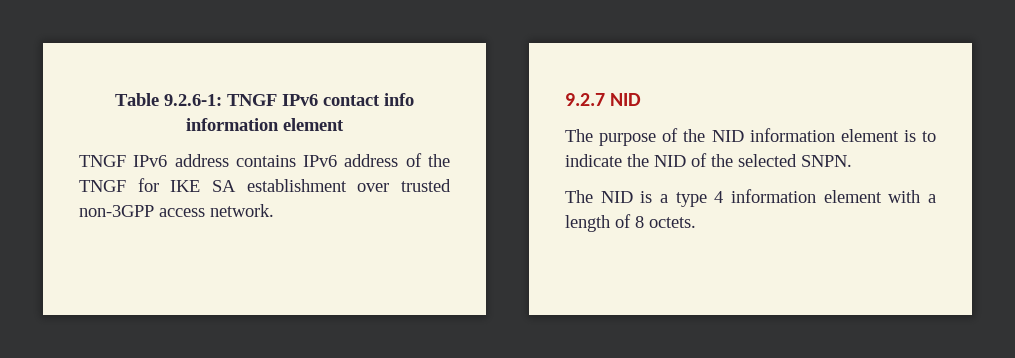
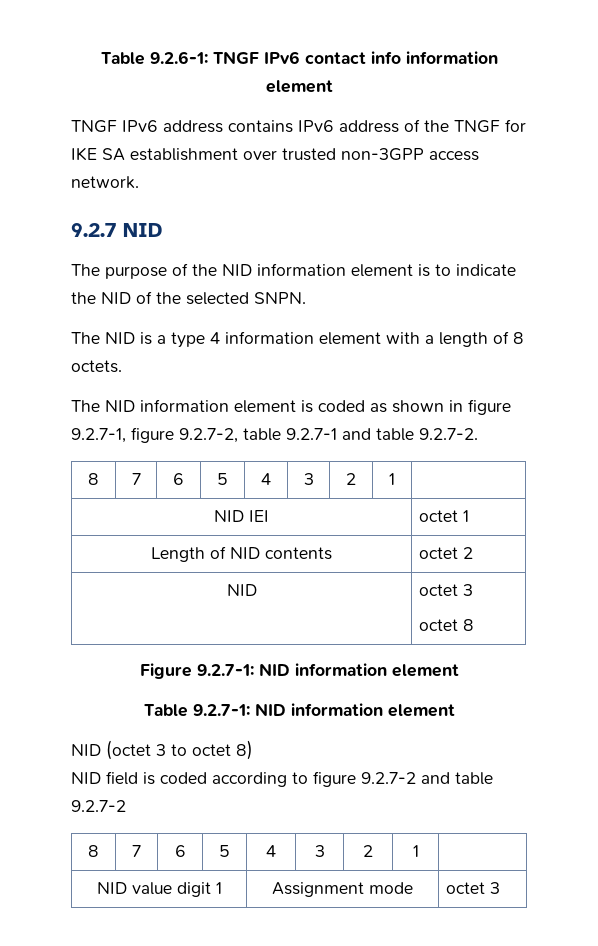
(696, 222) none -> [71,399,511,415] [71,427,478,443] [88,473,99,485] [131,473,141,485] [173,473,184,485] [217,473,228,485] [261,473,271,485] [303,473,314,485] [346,473,356,485] [389,473,395,485] [214,510,269,522] [419,510,470,522] [151,546,332,562] [419,547,474,559] [226,584,257,596] [419,584,474,596] [419,619,475,631] [139,663,459,679] [143,703,455,717] [71,740,253,760] [71,771,493,787] [71,800,126,812] [88,845,99,857] [132,845,141,857] [174,845,186,857] [219,845,230,857] [266,845,276,857] [314,845,325,857] [363,845,373,857] [412,845,419,857] [96,882,222,897] [272,882,413,897] [446,882,501,894] // The NID information element is coded as shown in figure 9.2.7-1, figure 9.2.7-2, table 9.2.7-1 and table 9.2.7-2. // 8 | 7 | 6 | 5 | 4 | 3 | 2 | 1 | // NID IEI | octet 1 // Length of NID contents | octet 2 // NID | octet 3 // octet 8 // Figure 9.2.7-1: NID information element // Table 9.2.7-1: NID information element // NID (octet 3 to octet 8) // NID field is coded according to figure 9.2.7-2 and table 9.2.7-2 // 8 | 7 | 6 | 5 | 4 | 3 | 2 | 1 | // NID value digit 1 | Assignment mode | octet 3

